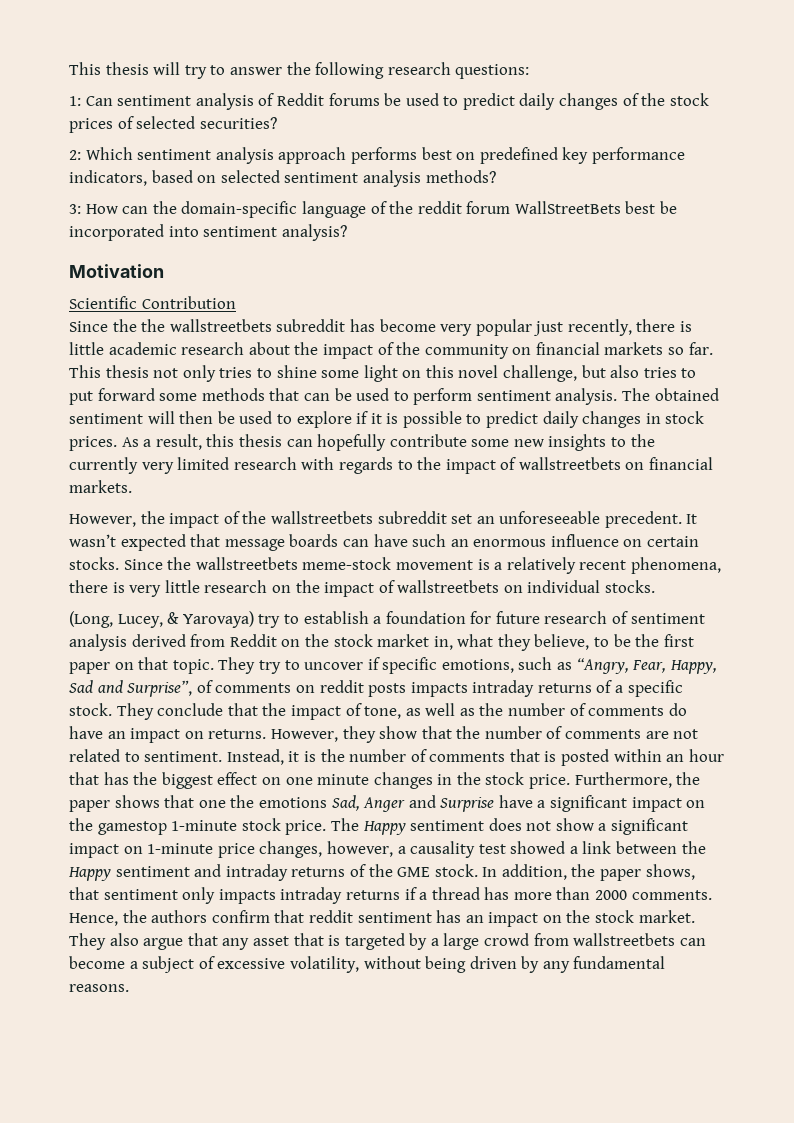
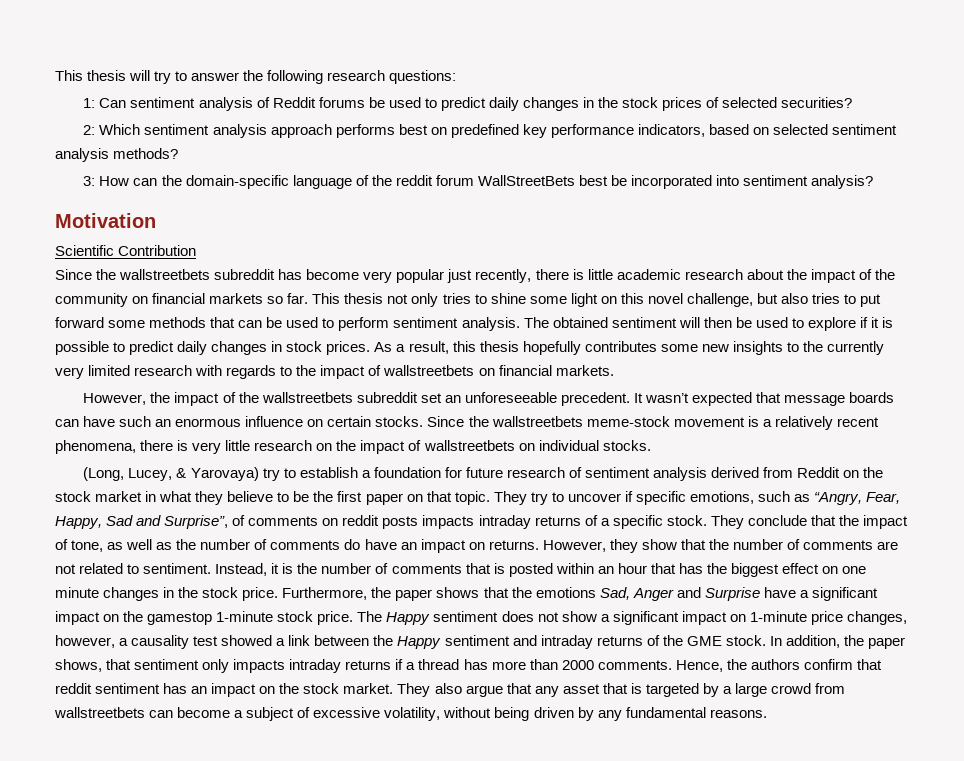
[622,93,639,106] of -> [583,97,595,108] in
[141,319,166,332] the -> (117, 274) none
[286,434,467,451] can hopefully contribute -> [522,341,657,355] hopefully contributes
[433,636,453,650] in, -> [145,491,157,502] in
[534,634,590,650] believe, -> [227,491,274,502] believe
[198,800,226,808] one -> (509, 592) none

